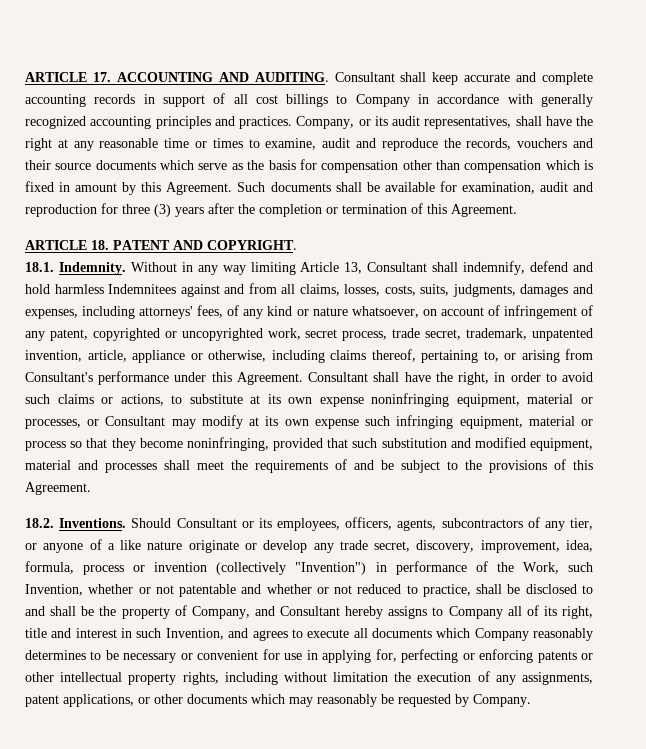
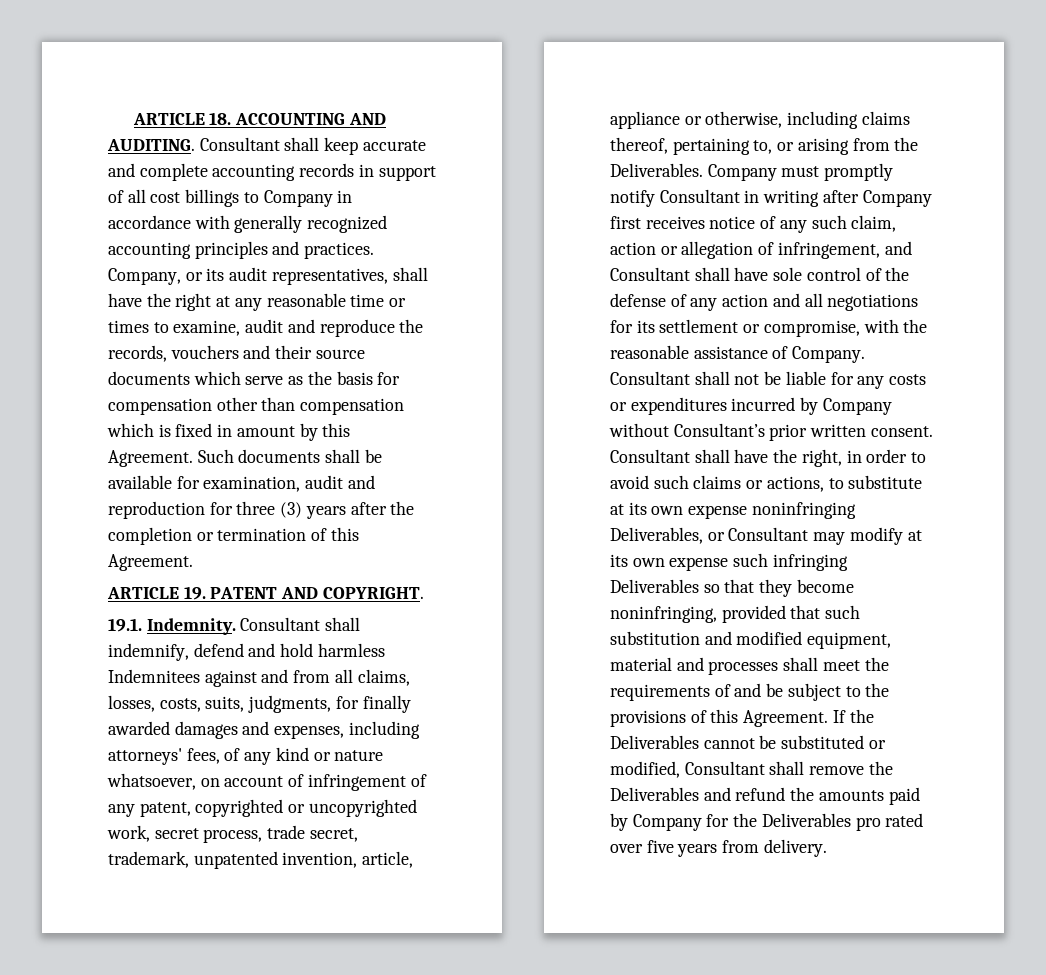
[25,72,111,82] ARTICLE 17. -> [132,112,232,125] ARTICLE 18.
[91,240,109,250] 18. -> [183,586,206,600] 19.
[25,262,363,275] 18.1. Indemnity. Without in any way limiting Article 13, -> [108,618,236,635] 19.1. Indemnity.
(516, 290) none -> [335,695,411,713] [108,721,170,735] for finally awarded
[25,371,303,385] Consultant's performance under this Agreement. -> [894,137,919,151] [610,163,894,181] [610,189,932,207] [610,215,897,233] [610,241,912,259] [610,267,910,281] [610,293,919,311] [610,319,928,337] [610,345,866,363] [610,371,927,389] [610,397,892,415] [609,423,933,441] the Deliverables. Company must promptly notify Consultant in writing after Company first receives notice of any such claim, action or allegation of infringement, and Consultant shall have sole control of the defense of any action and all negotiations for its settlement or compromise, with the reasonable assistance of Company. Consultant shall not be liable for any costs or expenditures incurred by Company without Consultant’s prior written consent.
[456,394,594,407] [25,419,81,429] equipment, material or processes, -> [610,527,703,544] Deliverables,
[459,416,593,429] [25,441,66,451] equipment, material or process -> [610,579,699,593] Deliverables
[25,517,593,531] [25,539,593,553] [25,561,593,575] [25,584,593,597] [25,605,593,619] [25,628,593,641] [25,649,593,663] [25,671,593,685] [25,694,531,707] // 18.2. Inventions. Should Consultant or its employees, officers, agents, subcontractors of any tier, or anyone of a like nature originate or develop any trade secret, discovery, improvement, idea, formula, process or invention (collectively "Invention") in performance of the Work, such Invention, whether or not patentable and whether or not reduced to practice, shall be disclosed to and shall be the property of Company, and Consultant hereby assigns to Company all of its right, title and interest in such Invention, and agrees to execute all documents which Company reasonably determines to be necessary or convenient for use in applying for, perfecting or enforcing patents or other intellectual property rights, including without limitation the execution of any assignments, patent applications, or other documents which may reasonably be requested by Company. -> [832,709,874,723] [610,735,886,749] [610,761,893,778] [610,787,920,805] [610,813,924,831] [610,839,827,857] If the Deliverables cannot be substituted or modified, Consultant shall remove the Deliverables and refund the amounts paid by Company for the Deliverables pro rated over five years from delivery.

